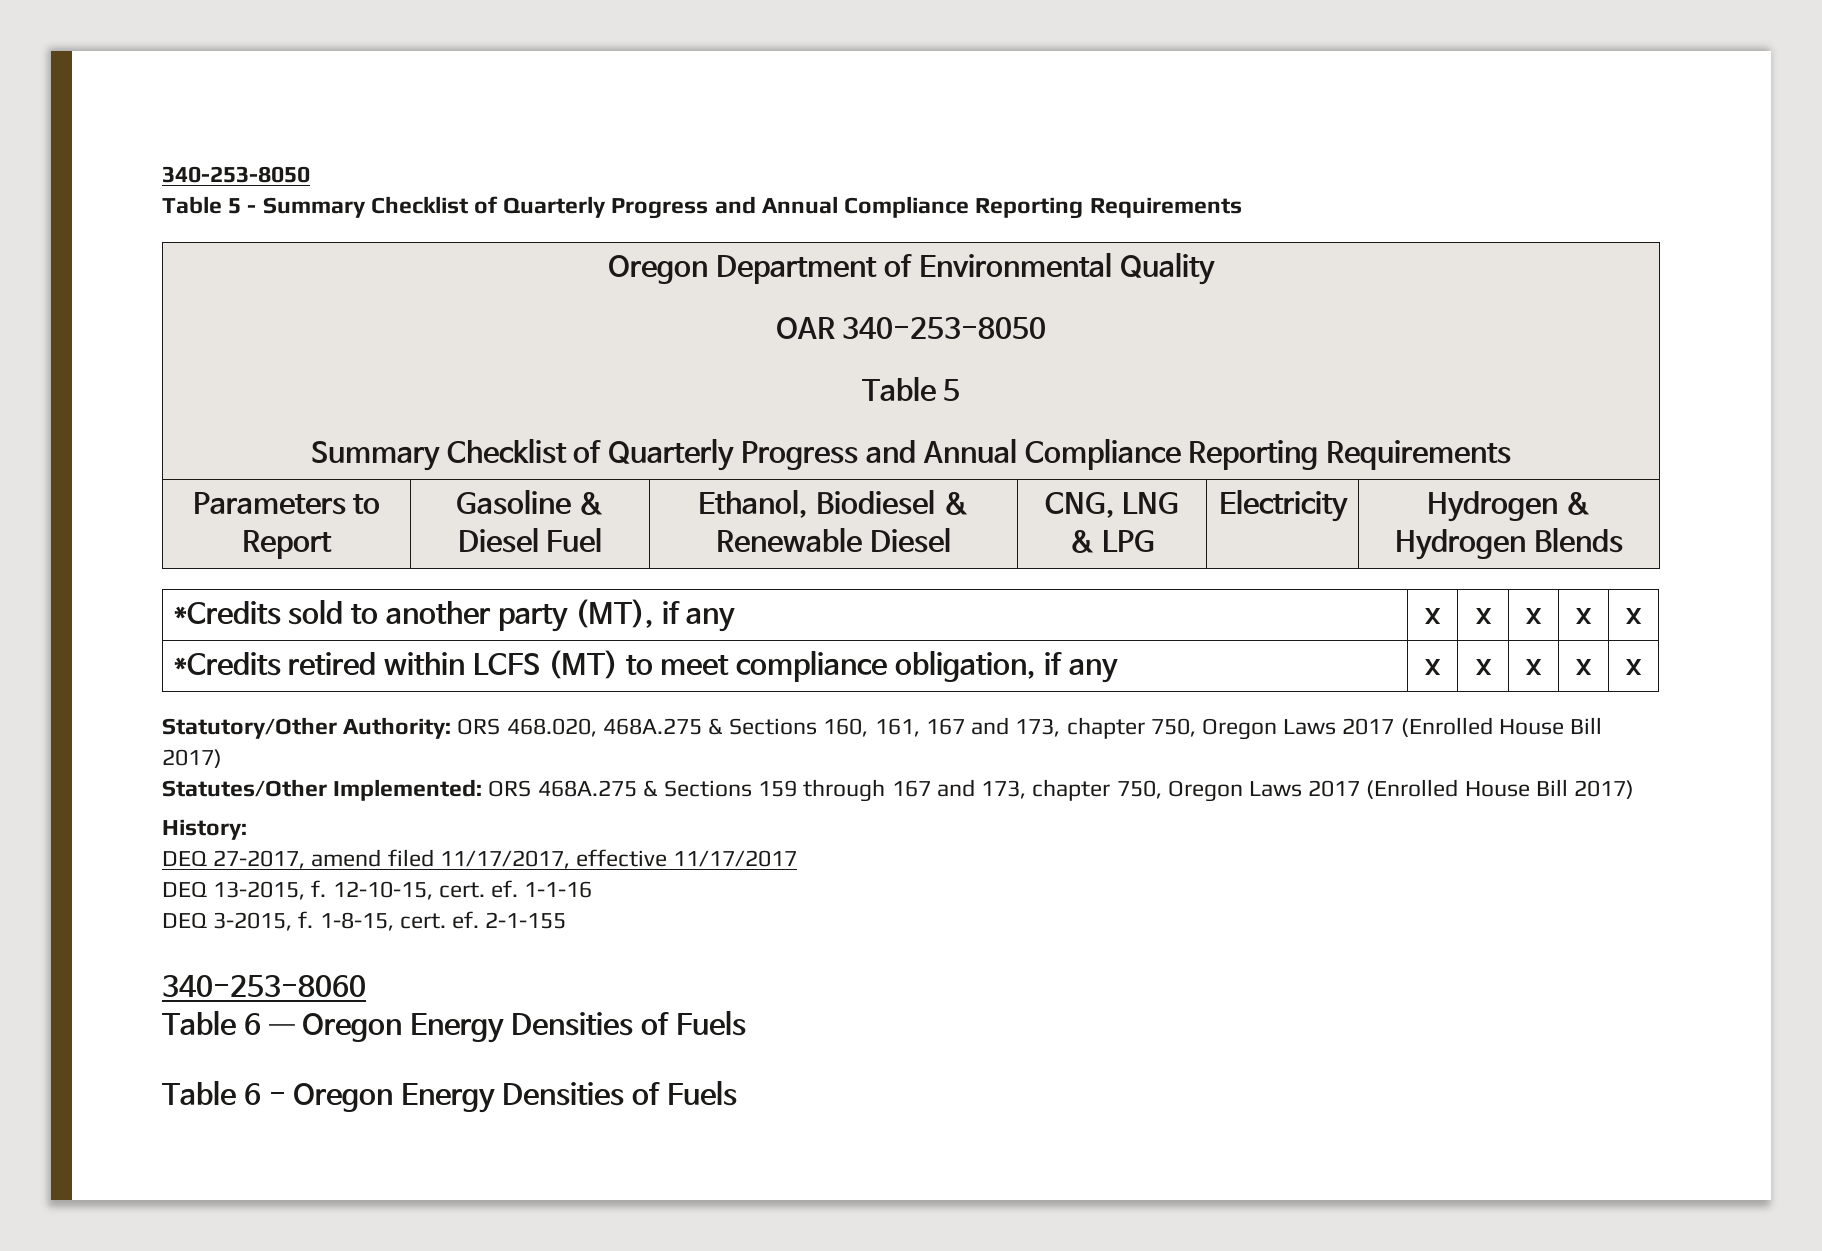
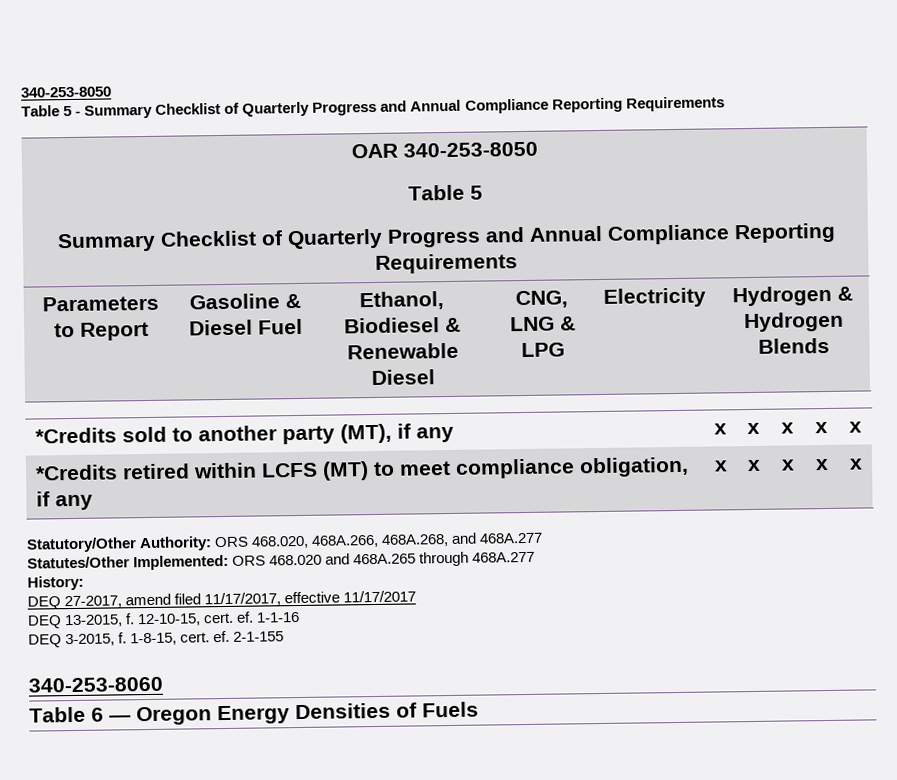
[608,252,1215,285] Oregon Department of Environmental Quality // -> (725, 104) none
[602,717,1602,740] [162,749,222,768] [162,779,1634,802] 468A.275 & Sections 160, 161, 167 and 173, chapter 750, Oregon Laws 2017 (Enrolled House Bill 2017) // Statutes/Other Implemented: ORS 468A.275 & Sections 159 through 167 and 173, chapter 750, Oregon Laws 2017 (Enrolled House Bill 2017) -> [311,532,544,548] [27,551,536,571] 468A.266, 468A.268, and 468A.277 // Statutes/Other Implemented: ORS 468.020 and 468A.265 through 468A.277
[162,1080,737,1113] // Table 6 - Oregon Energy Densities of Fuels -> (479, 709) none

